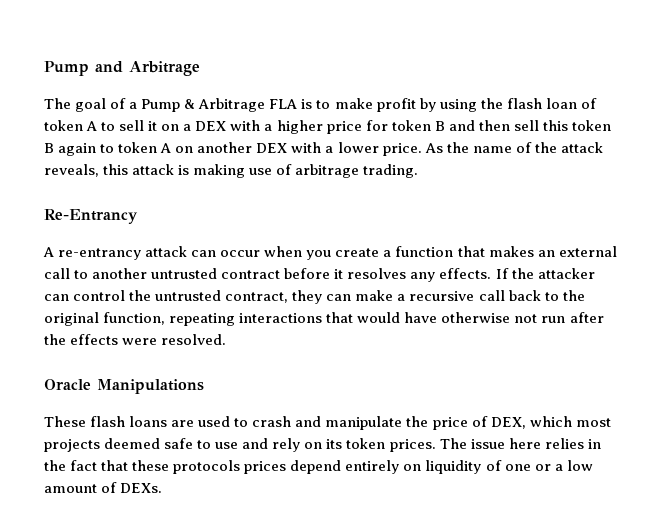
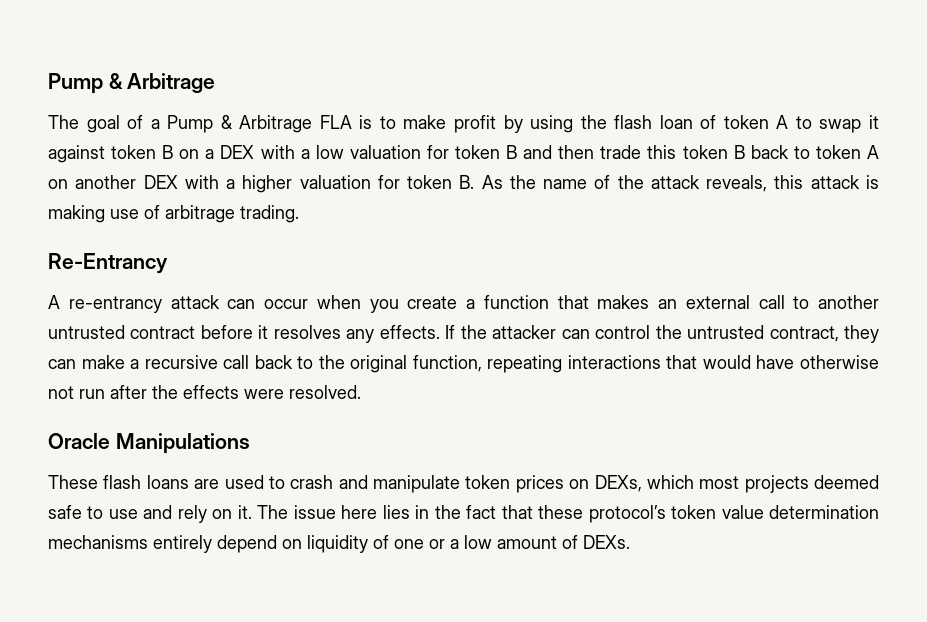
[44,61,123,76] Pump and -> [48,73,123,94] Pump &
[119,120,158,131] sell it -> [819,115,879,133] [48,145,174,163] swap it against token B
[276,120,362,134] higher price -> [315,145,421,159] low valuation
[513,120,539,131] sell -> [600,145,642,159] trade
[58,143,97,156] again -> [750,145,789,159] back
[337,142,422,156] lower price. -> [242,175,475,193] higher valuation for token B.
[406,416,526,430] the price of DEX, -> [465,475,642,493] token prices on DEXs,
[326,438,436,452] its token prices. -> [237,505,252,519] it.
[544,438,584,449] relies -> [382,505,410,519] lies
[173,460,400,474] protocols prices depend entirely -> [588,505,880,523] [48,535,277,553] protocol’s token value determination mechanisms entirely depend

